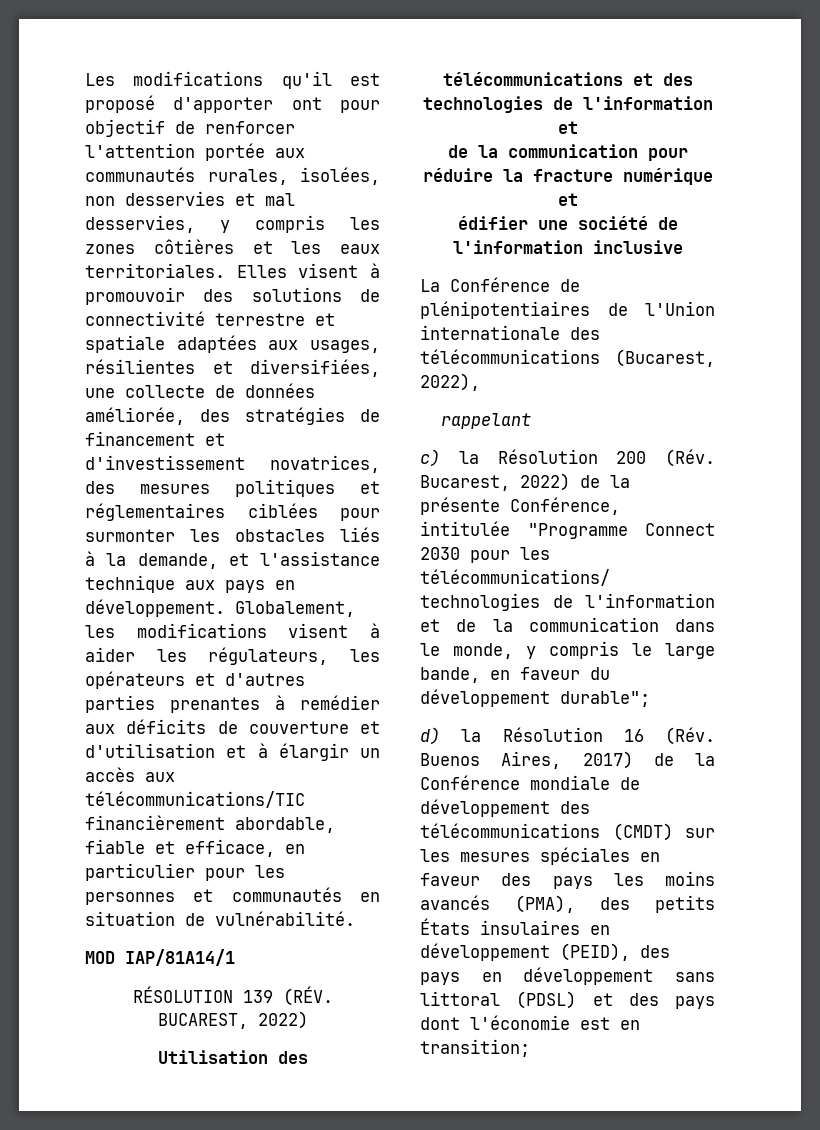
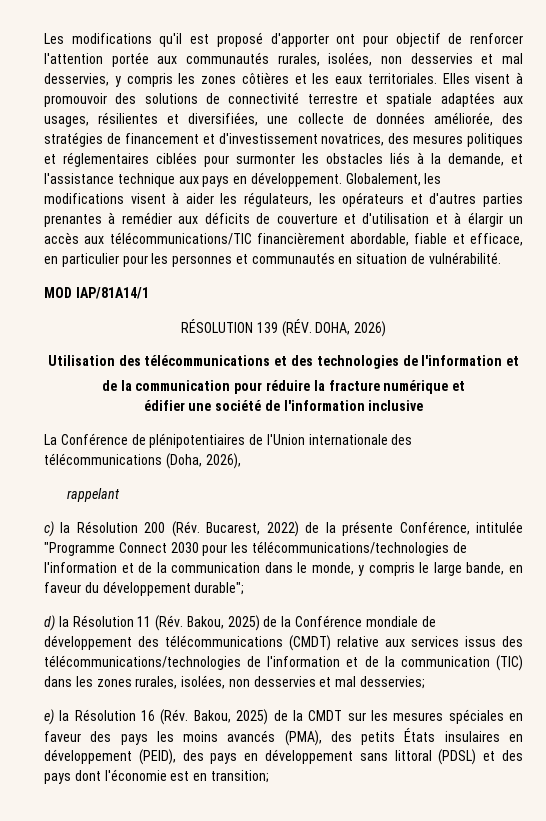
[157,1011,308,1029] BUCAREST, 2022) -> [315,321,387,337] DOHA, 2026)
[615,349,715,367] [420,373,480,391] (Bucarest, 2022), -> [165,453,241,469] (Doha, 2026),
[623,727,715,745] [420,751,633,769] 16 (Rév. Buenos Aires, 2017) -> [137,615,260,631] 11 (Rév. Bakou, 2025)
(673, 832) none -> [337,636,523,647] [44,655,523,671] [44,675,426,689] [44,709,343,725] relative aux services issus des télécommunications/technologies de l'information et de la communication (TIC) dans les zones rurales, isolées, non desservies et mal desservies; // e) la Résolution 16 (Rév. Bakou, 2025) de la CMDT

